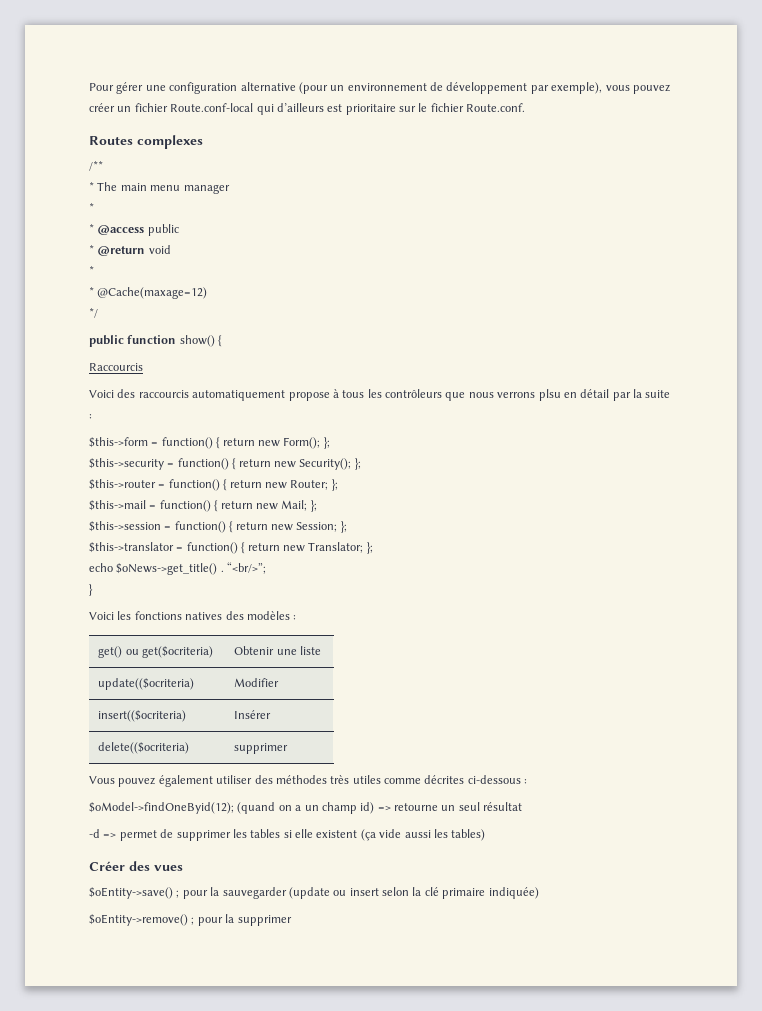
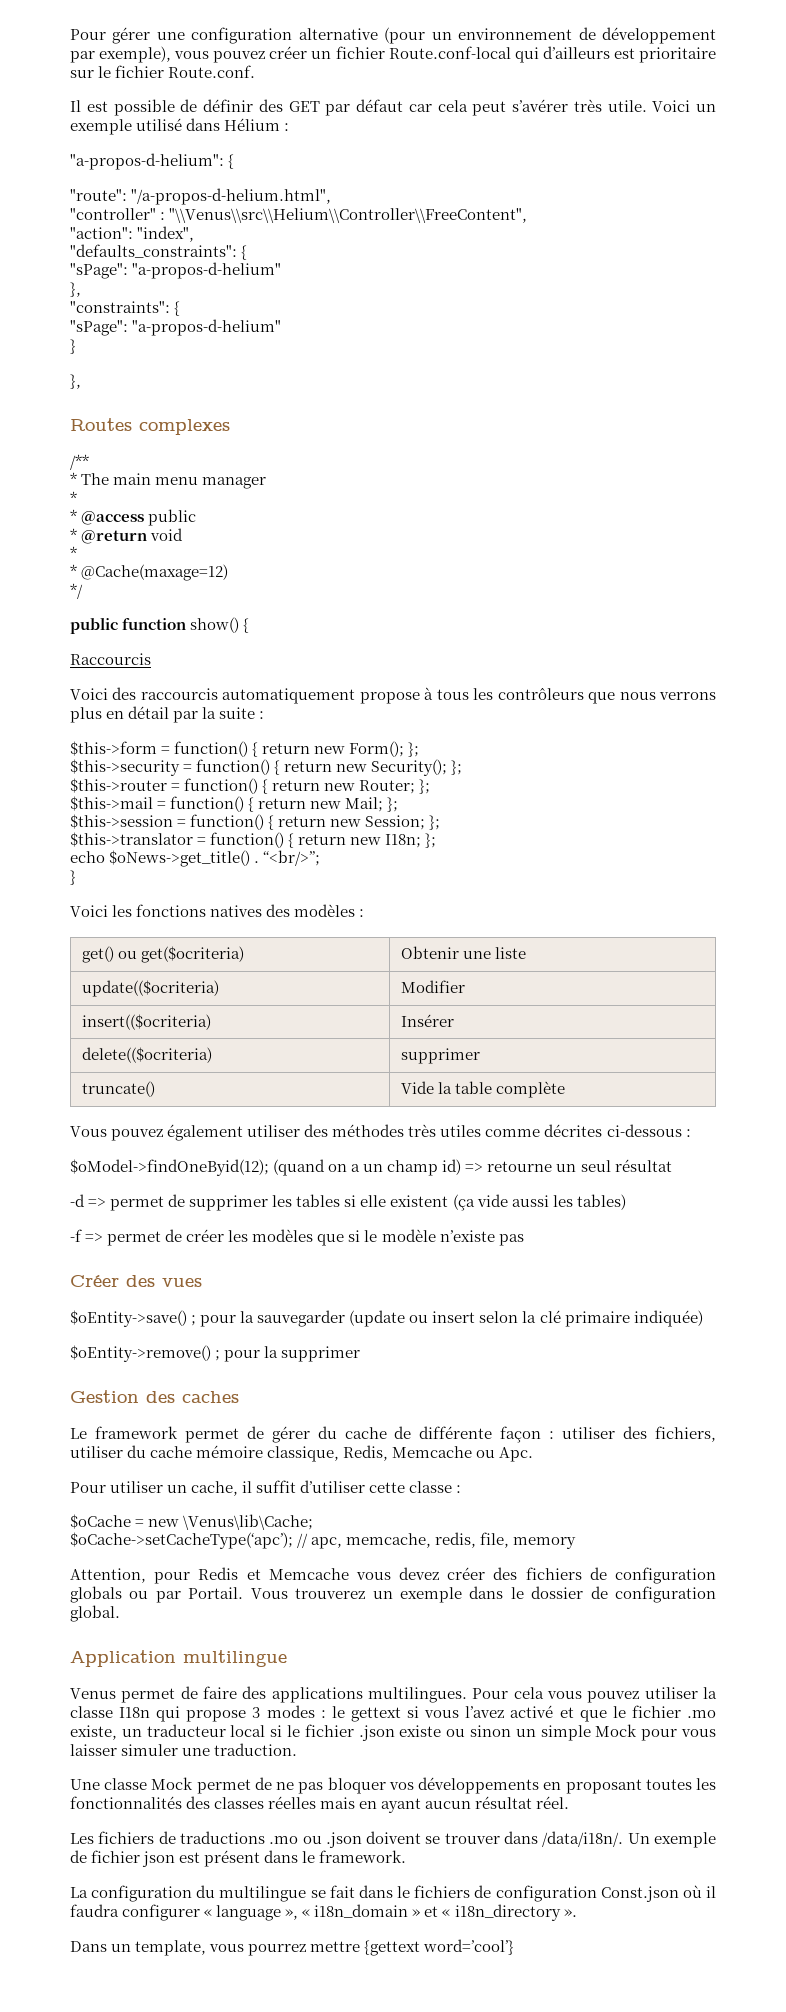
(526, 107) none -> [70,99,716,116] [70,118,290,135] [70,153,235,170] [70,188,332,205] [70,208,528,223] [70,226,195,242] [70,244,248,260] [70,262,282,279] [70,282,81,297] [70,301,181,316] [70,319,282,336] [70,339,76,354] [70,374,81,389] // Il est possible de définir des GET par défaut car cela peut s’avérer très utile. Voici un exemple utilisé dans Hélium : // "a-propos-d-helium": { // "route": "/a-propos-d-helium.html", // "controller" : "\\Venus\\src\\Helium\\Controller\\FreeContent", // "action": "index", // "defaults_constraints": { // "sPage": "a-propos-d-helium" // }, // "constraints": { // "sPage": "a-propos-d-helium" // } // },
[538,389,561,401] plsu -> [70,707,102,723] plus
[308,542,364,553] Translator; -> [385,834,422,848] I18n;
(289, 748) none -> [81,1081,155,1097] [400,1081,565,1098] // truncate() | Vide la table complète
(486, 835) none -> [70,1229,524,1246] // -f => permet de créer les modèles que si le modèle n’existe pas
(292, 920) none -> [70,1390,239,1403] [70,1426,716,1443] [70,1445,534,1462] [70,1480,462,1496] [70,1514,314,1530] [70,1532,577,1549] [70,1567,716,1584] [70,1586,716,1603] [70,1605,120,1622] [70,1650,287,1667] [70,1686,717,1703] [70,1705,717,1722] [70,1724,716,1741] [70,1743,298,1756] [70,1777,716,1794] [70,1796,570,1813] [70,1831,716,1848] [70,1850,407,1867] [70,1885,716,1902] [70,1904,577,1921] [70,1939,515,1956] // Gestion des caches // Le framework permet de gérer du cache de différente façon : utiliser des fichiers, utiliser du cache mémoire classique, Redis, Memcache ou Apc. // Pour utiliser un cache, il suffit d’utiliser cette classe : // $oCache = new \Venus\lib\Cache; // $oCache->setCacheType(‘apc’); // apc, memcache, redis, file, memory // Attention, pour Redis et Memcache vous devez créer des fichiers de configuration globals ou par Portail. Vous trouverez un exemple dans le dossier de configuration global. // Application multilingue // Venus permet de faire des applications multilingues. Pour cela vous pouvez utiliser la classe I18n qui propose 3 modes : le gettext si vous l’avez activé et que le fichier .mo existe, un traducteur local si le fichier .json existe ou sinon un simple Mock pour vous laisser simuler une traduction. // Une classe Mock permet de ne pas bloquer vos développements en proposant toutes les fonctionnalités des classes réelles mais en ayant aucun résultat réel. // Les fichiers de traductions .mo ou .json doivent se trouver dans /data/i18n/. Un exemple de fichier json est présent dans le framework. // La configuration du multilingue se fait dans le fichiers de configuration Const.json où il faudra configurer « language », « i18n_domain » et « i18n_directory ». // Dans un template, vous pourrez mettre {gettext word=’cool’}

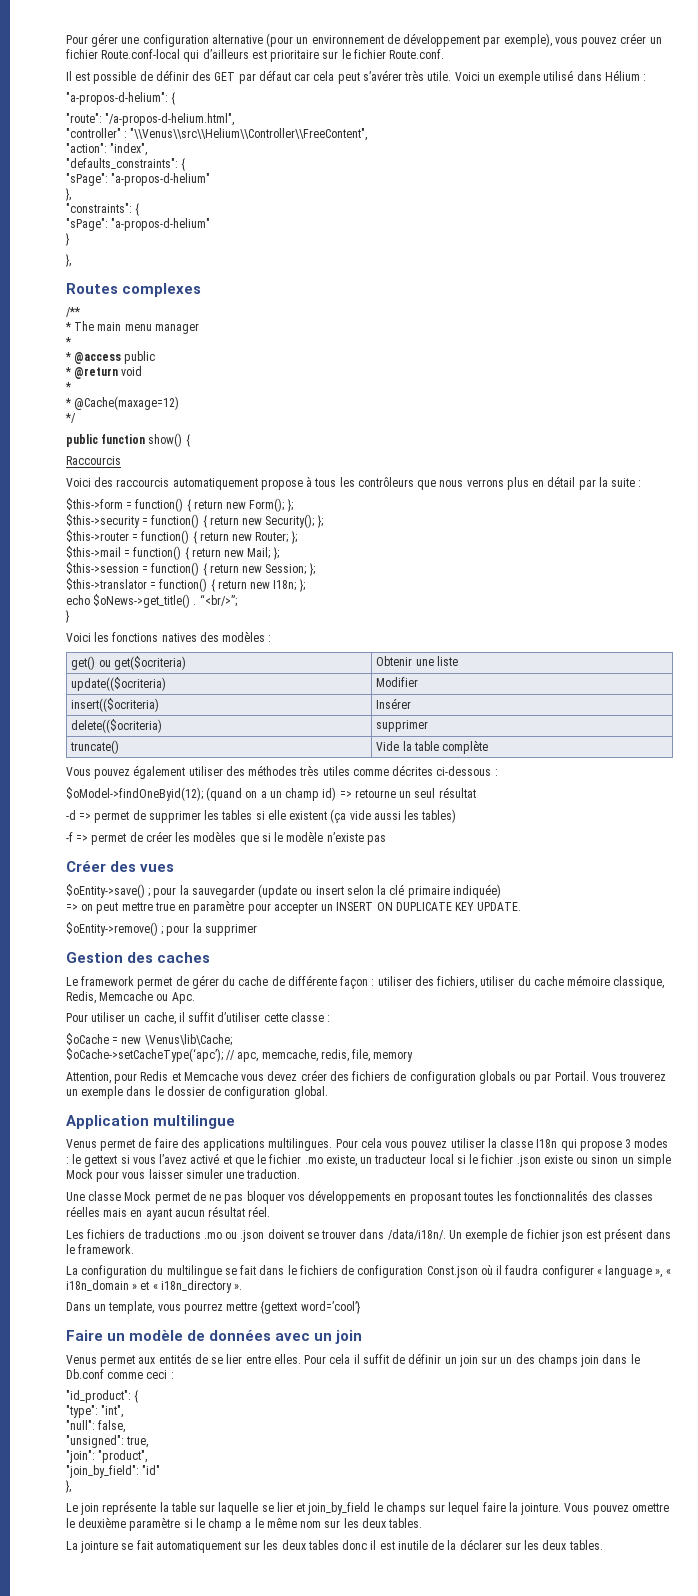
(703, 1318) none -> [66,900,522,914] // => on peut mettre true en paramètre pour accepter un INSERT ON DUPLICATE KEY UPDATE.
(515, 1947) none -> [66,1330,363,1344] [66,1353,640,1367] [66,1369,174,1379] [66,1390,139,1403] [66,1405,124,1418] [66,1420,126,1433] [66,1435,149,1448] [66,1450,148,1463] [66,1465,161,1478] [65,1480,71,1493] [66,1501,669,1515] [66,1517,423,1531] [66,1539,603,1553] // Faire un modèle de données avec un join // Venus permet aux entités de se lier entre elles. Pour cela il suffit de définir un join sur un des champs join dans le Db.conf comme ceci : // "id_product": { // "type": "int", // "null": false, // "unsigned": true, // "join": "product", // "join_by_field": "id" // }, // Le join représente la table sur laquelle se lier et join_by_field le champs sur lequel faire la jointure. Vous pouvez omettre le deuxième paramètre si le champ a le même nom sur les deux tables. // La jointure se fait automatiquement sur les deux tables donc il est inutile de la déclarer sur les deux tables.

